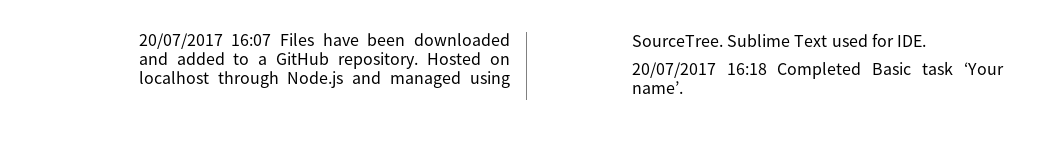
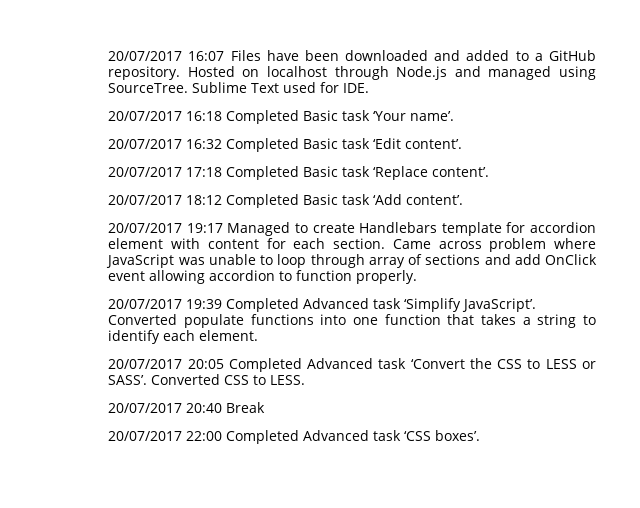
(683, 87) none -> [108,138,463,152] [108,166,490,180] [108,194,464,208] [108,222,596,236] [108,238,596,252] [106,254,597,268] [108,270,418,284] [108,298,537,312] [108,314,596,328] [108,330,259,344] [108,358,596,372] [108,374,306,385] [108,402,266,413] [108,430,481,444] // 20/07/2017 16:32 Completed Basic task ‘Edit content’. // 20/07/2017 17:18 Completed Basic task ‘Replace content’. // 20/07/2017 18:12 Completed Basic task ‘Add content’. // 20/07/2017 19:17 Managed to create Handlebars template for accordion element with content for each section. Came across problem where JavaScript was unable to loop through array of sections and add OnClick event allowing accordion to function properly. // 20/07/2017 19:39 Completed Advanced task ‘Simplify JavaScript’. Converted populate functions into one function that takes a string to identify each element. // 20/07/2017 20:05 Completed Advanced task ‘Convert the CSS to LESS or SASS’. Converted CSS to LESS. // 20/07/2017 20:40 Break // 20/07/2017 22:00 Completed Advanced task ‘CSS boxes’.

